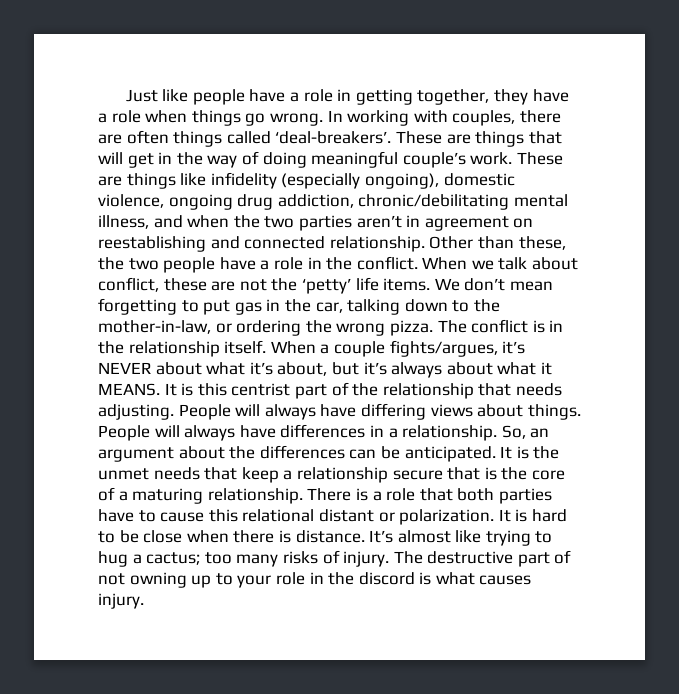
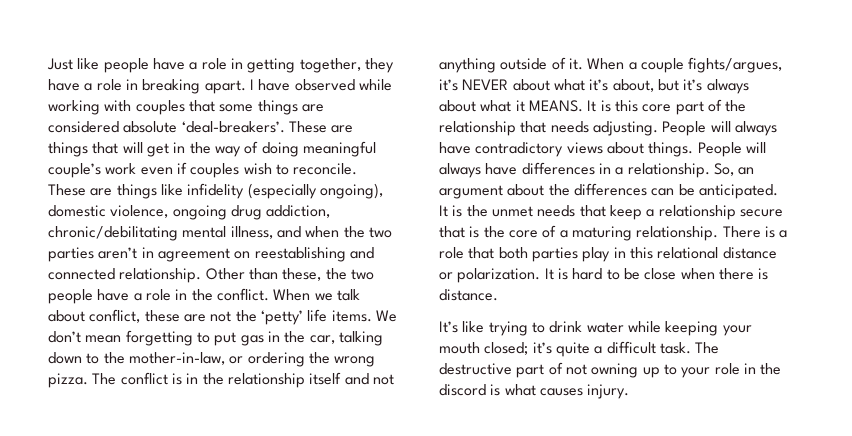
[145,110,561,126] [98,130,271,147] when things go wrong. In working with couples, there are often things called -> [125,79,392,94] [48,100,324,115] [48,121,178,133] in breaking apart. I have observed while working with couples that some things are considered absolute
[470,152,513,165] work. -> [105,162,358,178] work even if couples wish to reconcile.
[224,340,267,354] itself. -> [309,372,394,385] [439,57,583,73] itself and not anything outside of it.
[231,383,291,396] centrist -> [642,104,672,112] core
[360,403,426,420] differing -> [475,142,564,157] contradictory
[98,509,205,522] have to cause -> [582,247,626,262] play in
[318,509,374,522] distant -> [722,247,777,259] distance
[369,530,451,543] It’s almost -> [439,321,458,333] // It’s
[98,550,390,567] hug a cactus; too many risks of injury. -> [549,321,752,336] [439,341,691,357] drink water while keeping your mouth closed; it’s quite a difficult task.

